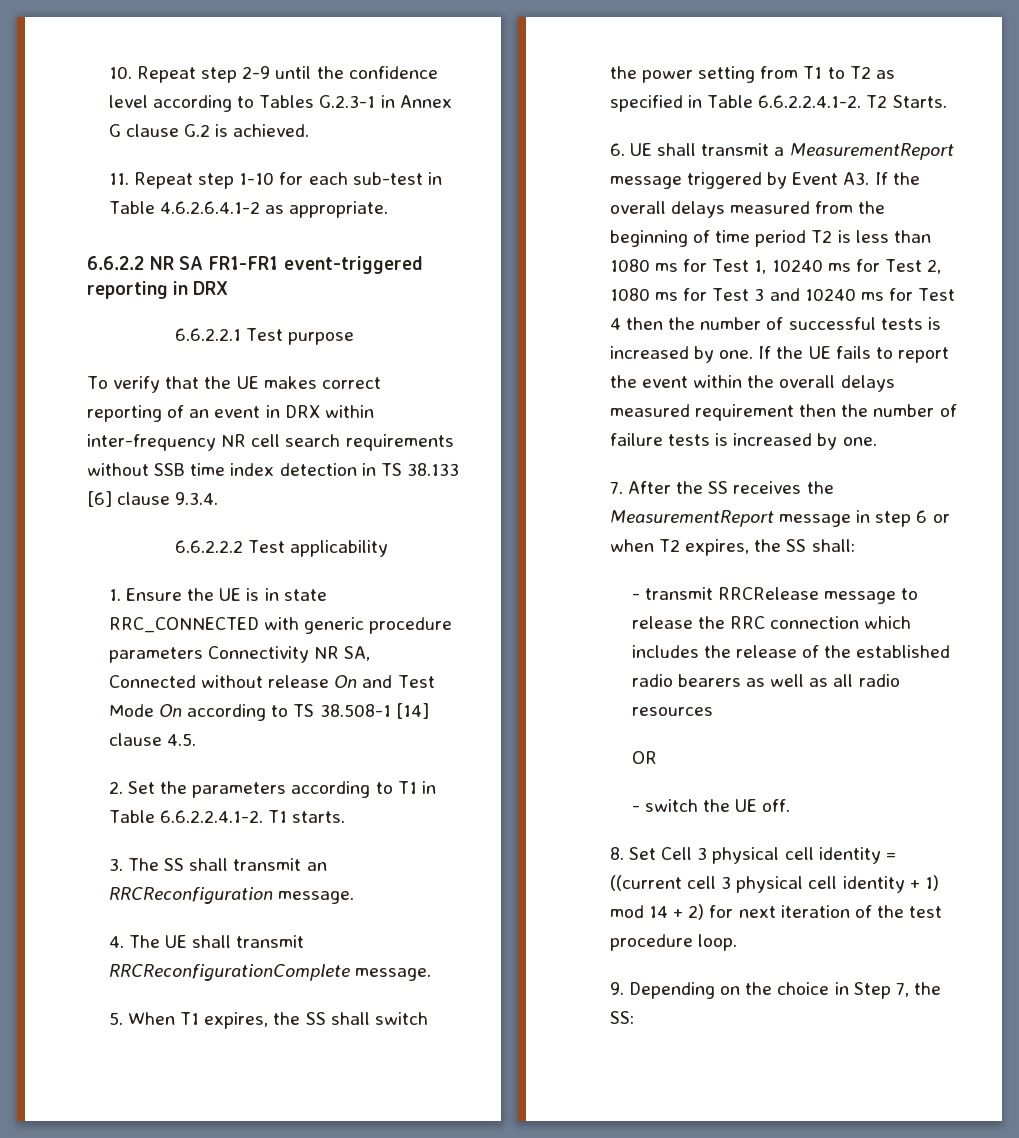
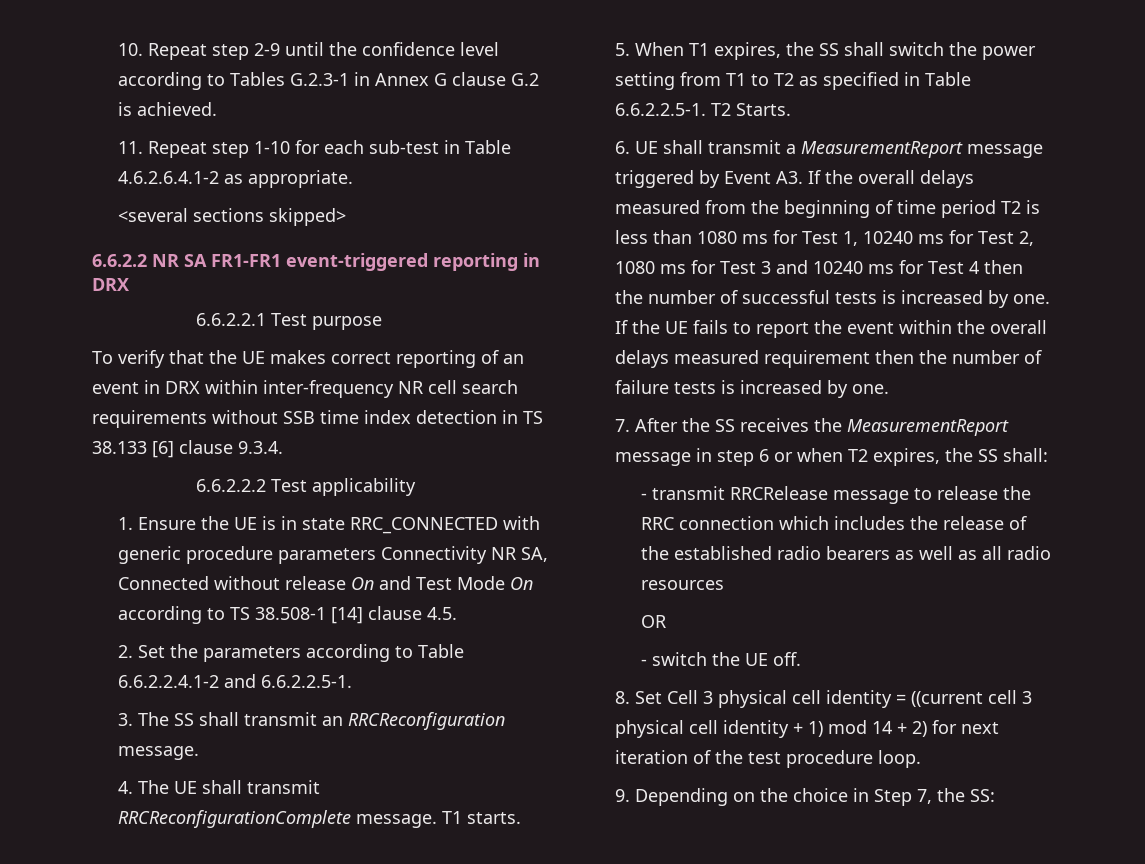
(389, 209) none -> [117,208,346,226] // <several sections skipped>
[397,781,436,794] [108,810,346,823] T1 in Table 6.6.2.2.4.1-2. T1 starts. -> [417,644,464,658] [117,674,352,688] Table 6.6.2.2.4.1-2 and 6.6.2.2.5-1.
(432, 974) none -> [441,811,521,824] T1 starts.
[758,95,862,108] 6.6.2.2.4.1-2. -> [614,103,706,116] 6.6.2.2.5-1.

